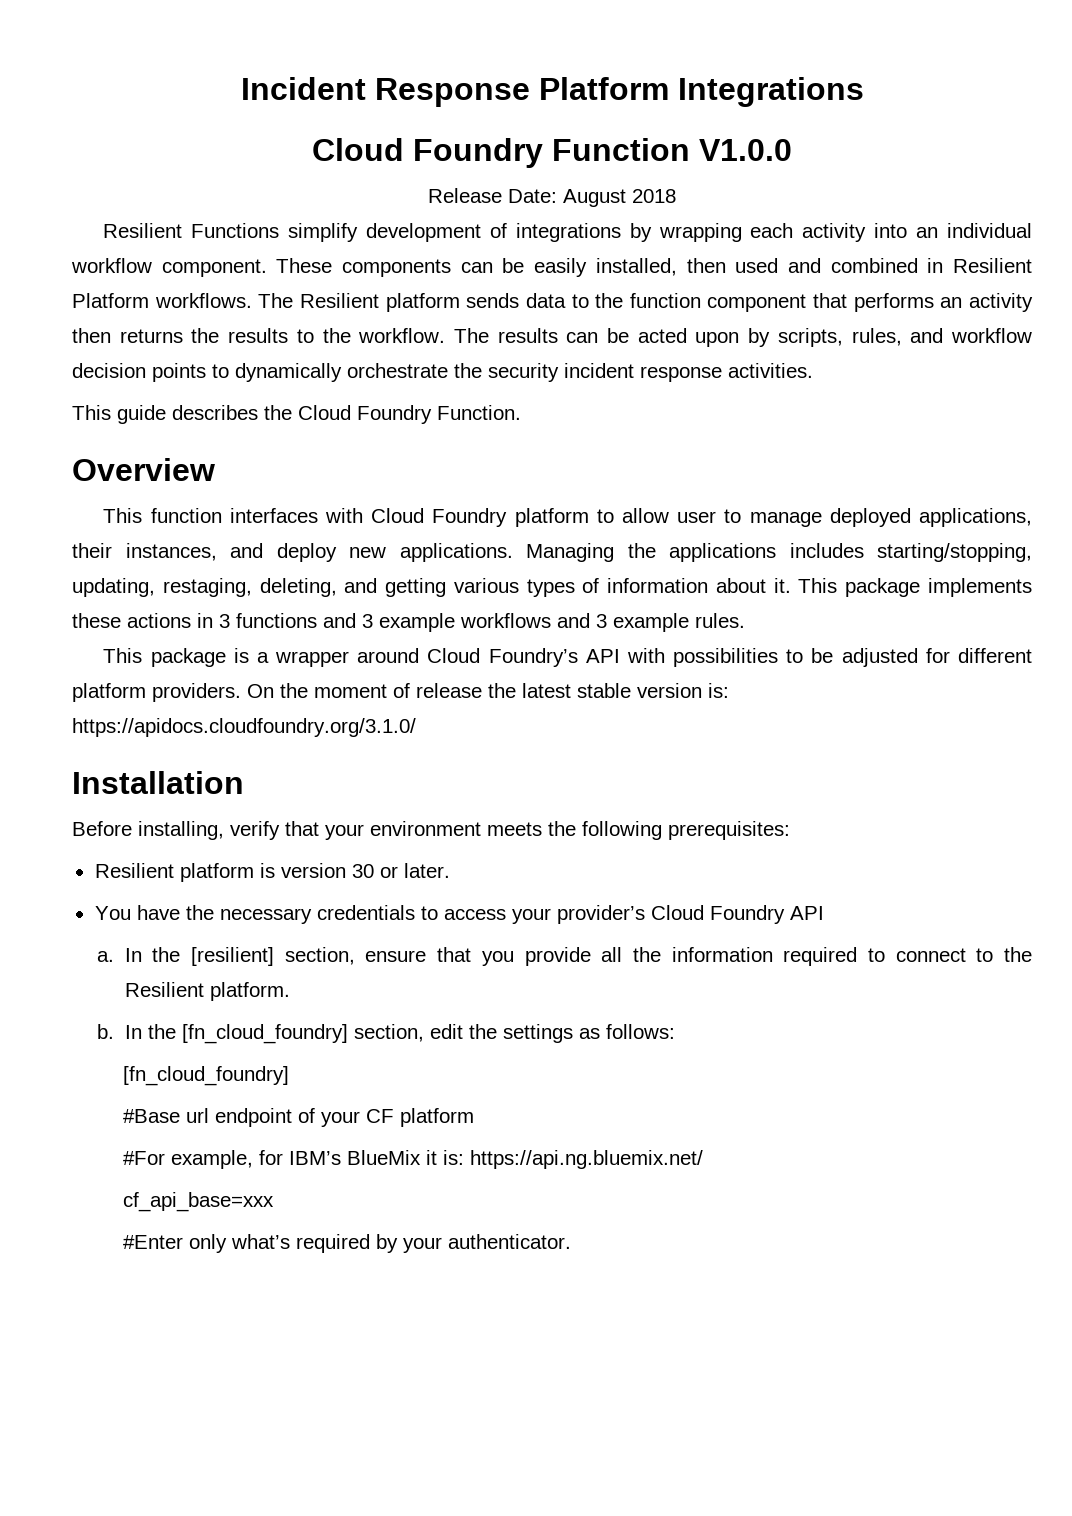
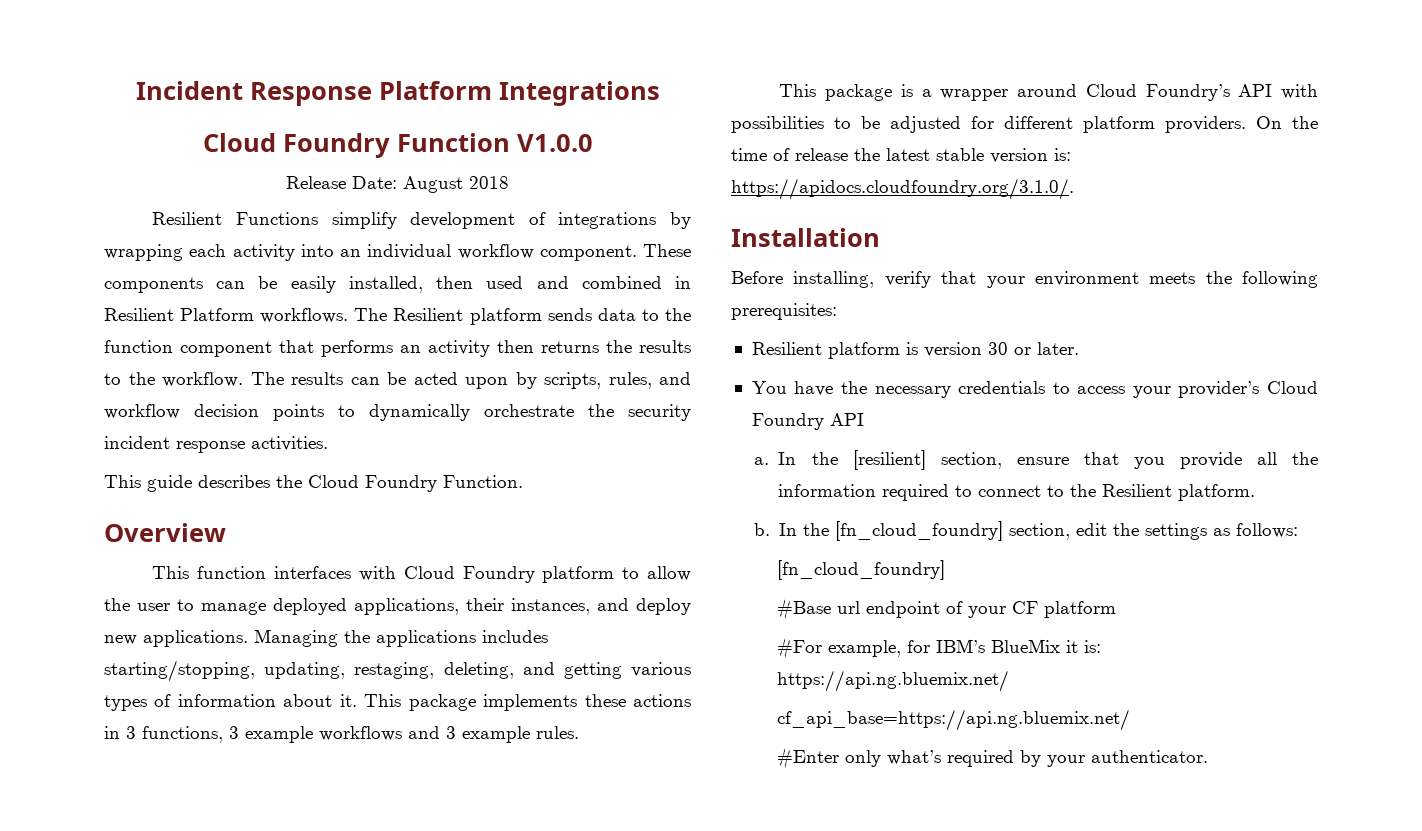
(670, 515) none -> [104,598,130,611] the
[236,613,356,628] functions and -> [142,726,223,743] functions,
[314,684,387,698] moment -> [731,148,767,161] time
[72,718,416,737] https://apidocs.cloudfoundry.org/3.1.0/ -> [731,178,1074,200] https://apidocs.cloudfoundry.org/3.1.0/.
[122,1192,274,1212] cf_api_base=xxx -> [776,709,1130,731] cf_api_base=https://api.ng.bluemix.net/

